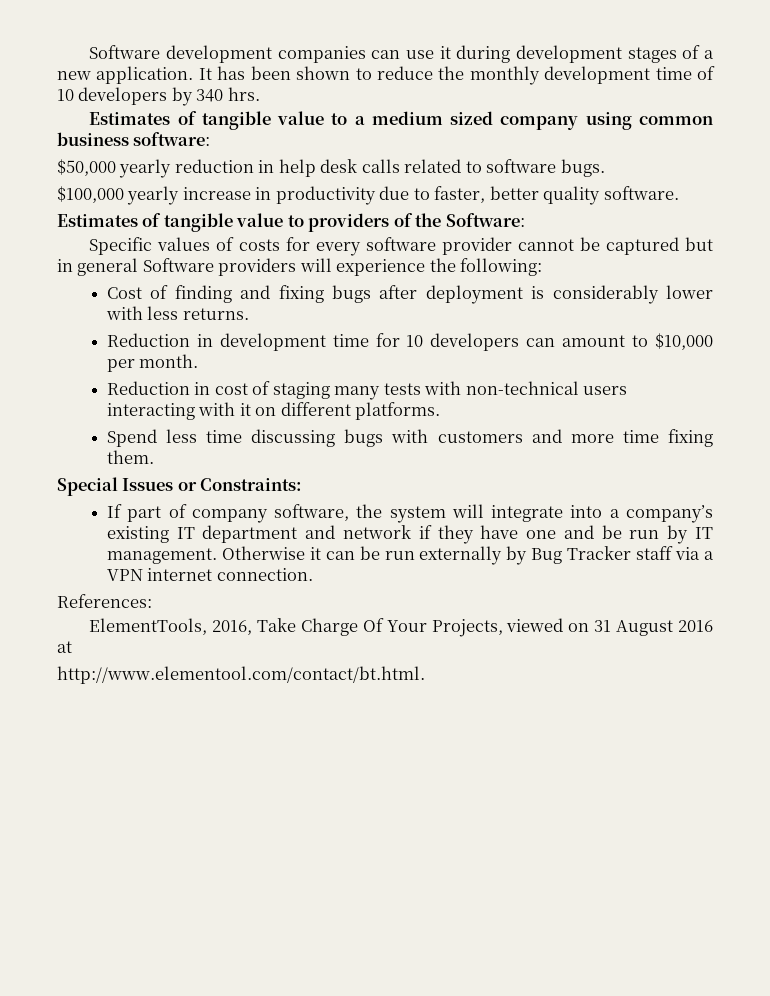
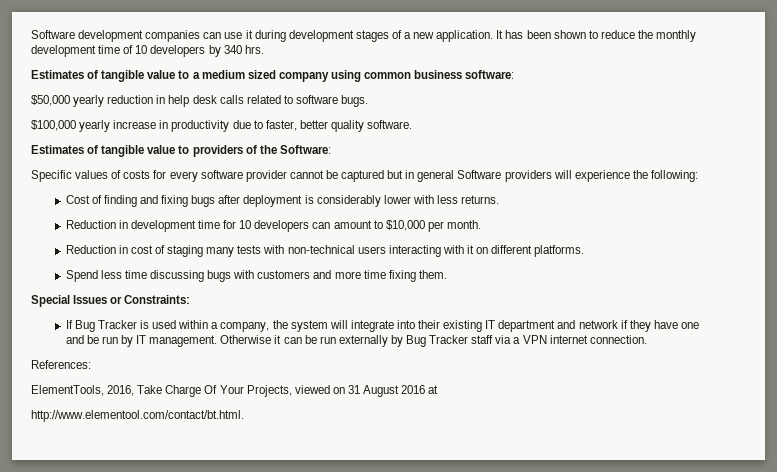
[127,504,350,523] part of company software, -> [74,320,270,332] Bug Tracker is used within a company,
[609,505,713,523] a company’s -> [418,320,441,329] their

